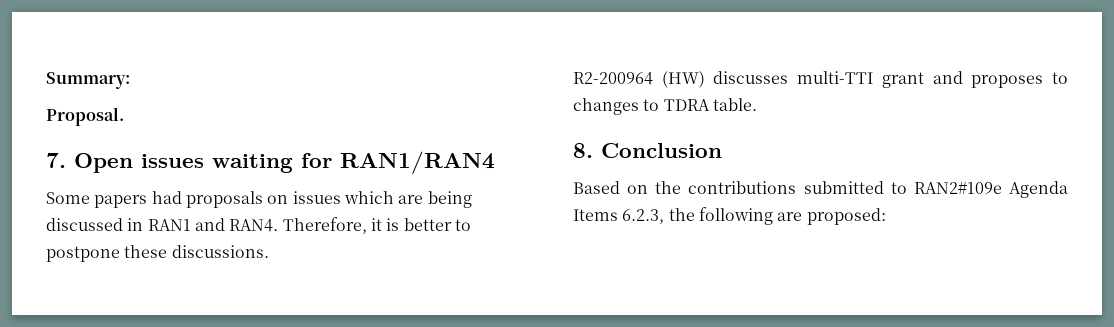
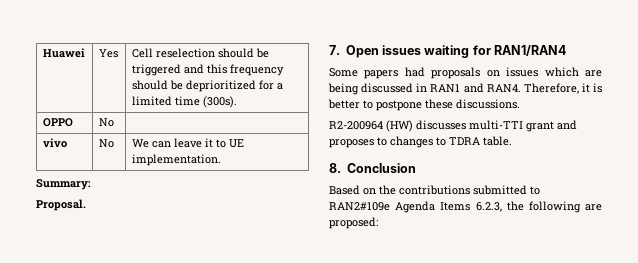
(46, 80) none -> [42,48,85,58] [98,49,118,58] [131,48,269,58] [131,64,284,76] [131,80,283,92] [131,96,237,108] [42,118,73,127] [98,118,114,127] [42,138,67,148] [98,139,114,148] [131,138,244,148] [131,154,221,166] Huawei | Yes | Cell reselection should be triggered and this frequency should be deprioritized for a limited time (300s). // OPPO | No | // vivo | No | We can leave it to UE implementation. //

